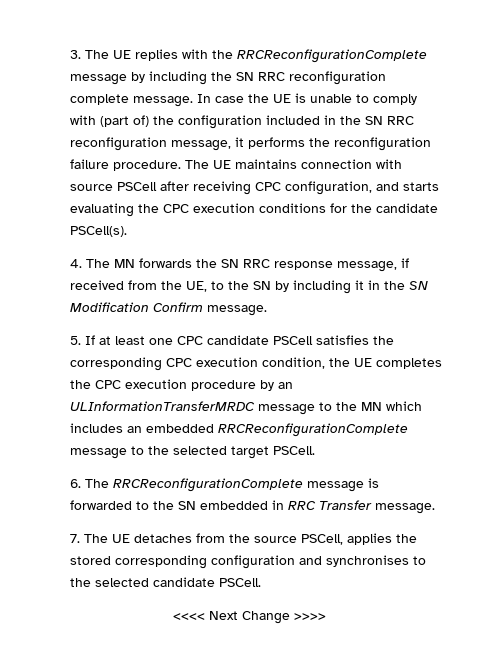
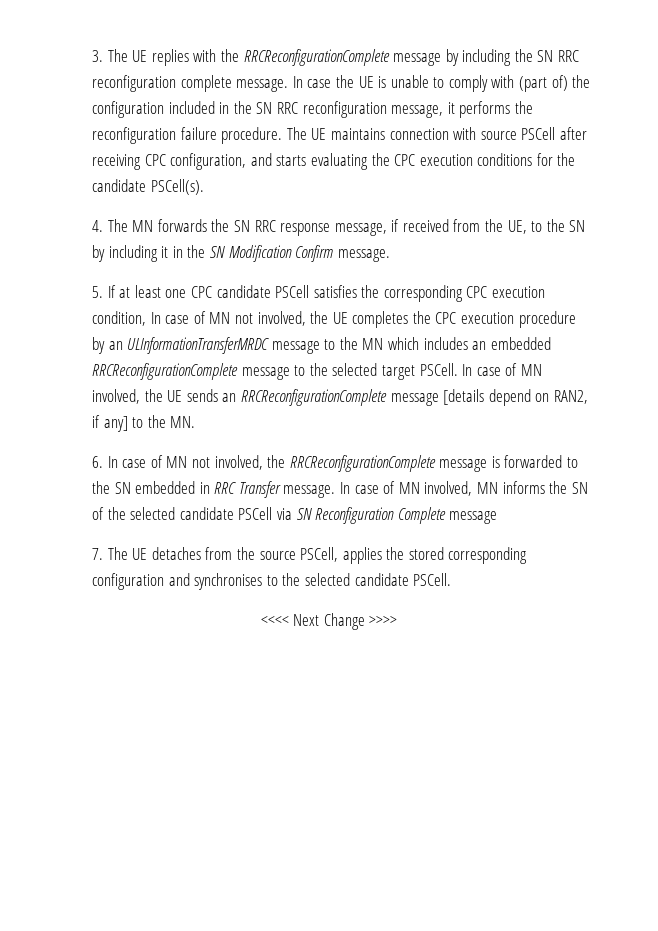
(326, 363) none -> [150,311,306,326] In case of MN not involved,
[70,479,110,488] // 6. The -> [462,363,542,376] [91,389,588,406] [91,415,196,432] [91,455,286,470] In case of MN involved, the UE sends an RRCReconfigurationComplete message [details depend on RAN2, if any] to the MN. // 6. In case of MN not involved, the
(436, 508) none -> [340,481,588,496] [91,507,498,524] In case of MN involved, MN informs the SN of the selected candidate PSCell via SN Reconfiguration Complete message

